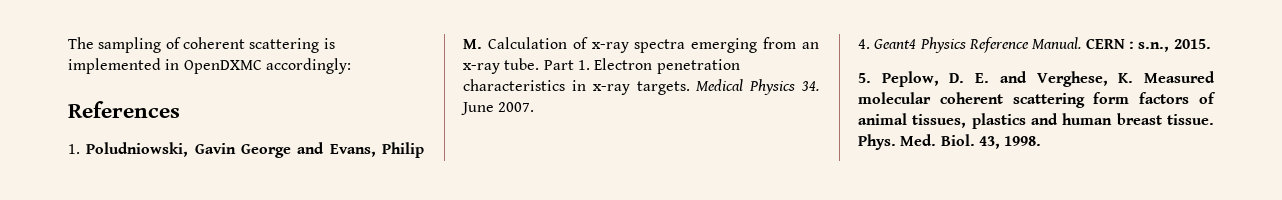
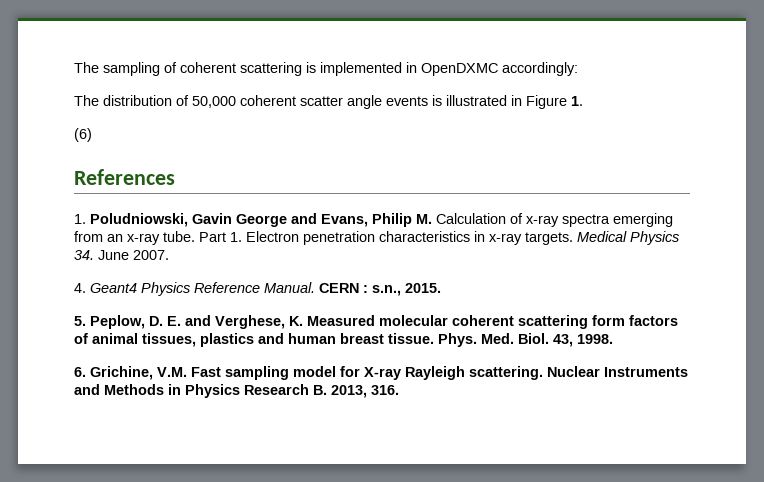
(351, 66) none -> [74,95,583,109] [74,128,92,142] // The distribution of 50,000 coherent scatter angle events is illustrated in Figure 1. // (6)
(1042, 141) none -> [74,366,688,380] [74,384,399,398] // 6. Grichine, V.M. Fast sampling model for X-ray Rayleigh scattering. Nuclear Instruments and Methods in Physics Research B. 2013, 316.

